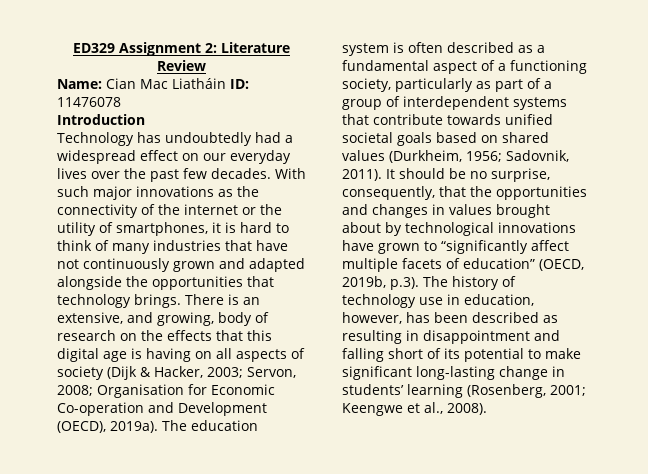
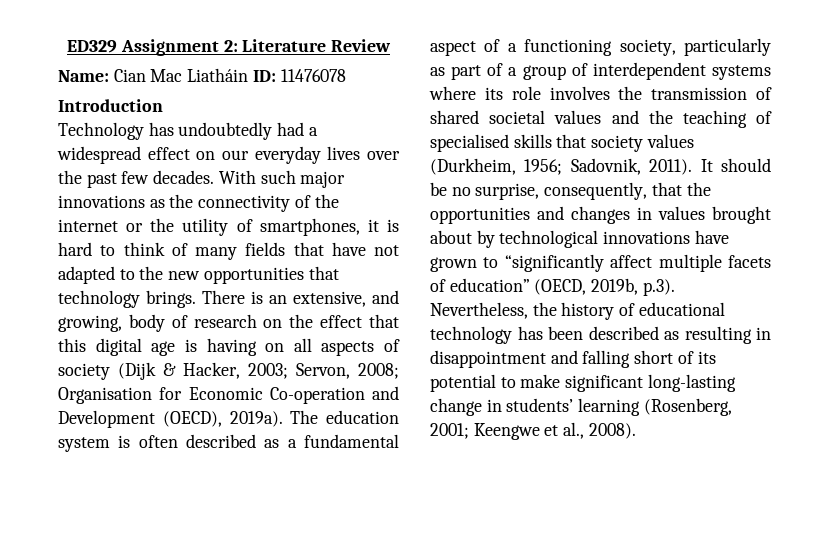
[153,240,221,251] industries -> [245,242,286,256] fields
[83,258,305,272] [57,276,148,290] continuously grown and adapted alongside the -> [58,266,201,284] adapted to the new
[167,330,212,341] effects -> [320,315,363,328] effect
[342,114,553,125] [342,132,549,146] that contribute towards unified societal goals based on shared -> [429,86,772,100] [430,110,772,128] [430,134,644,152] where its role involves the transmission of shared societal values and the teaching of specialised skills that society
[423,276,516,290] [342,294,534,308] [342,312,402,324] The history of technology use in education, however, -> [430,302,725,320] [430,326,512,344] Nevertheless, the history of educational technology

